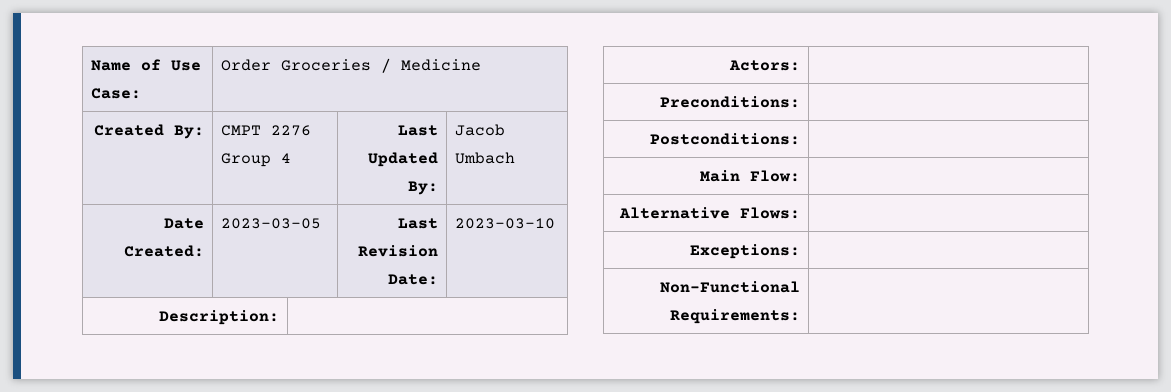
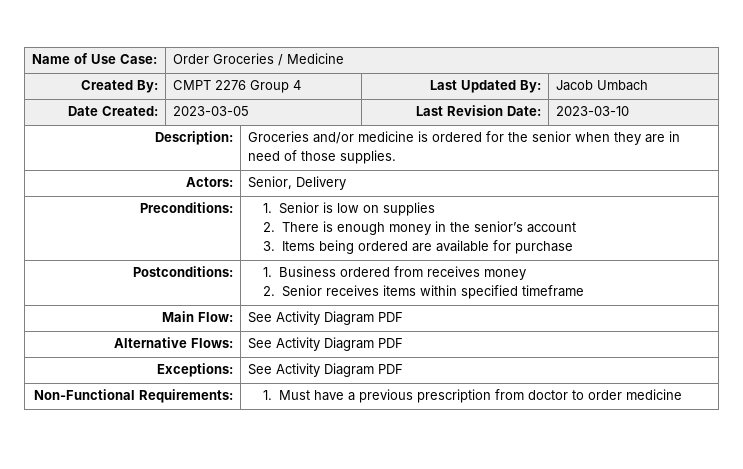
(279, 317) none -> [248,131,681,145] [248,150,397,164] Groceries and/or medicine is ordered for the senior when they are in need of those supplies.
(800, 65) none -> [248,176,347,190] Senior, Delivery
[649,133,800,145] [699,170,800,182] [618,207,800,219] [689,244,800,259] [659,281,800,293] [669,309,800,324] // Postconditions: | // Main Flow: | // Alternative Flows: | // Exceptions: | // Non-Functional Requirements: | -> [263,202,435,216] [263,221,576,235] [263,240,573,254] [132,266,233,277] [263,266,526,280] [263,285,584,299] [161,311,233,322] [248,311,404,325] [113,337,233,348] [248,337,404,351] [156,363,233,377] [248,363,404,377] [33,389,233,403] [263,389,682,403] 1. Senior is low on supplies // 2. There is enough money in the senior’s account // 3. Items being ordered are available for purchase // Postconditions: | 1. Business ordered from receives money // 2. Senior receives items within specified timeframe // Main Flow: | See Activity Diagram PDF // Alternative Flows: | See Activity Diagram PDF // Exceptions: | See Activity Diagram PDF // Non-Functional Requirements: | 1. Must have a previous prescription from doctor to order medicine

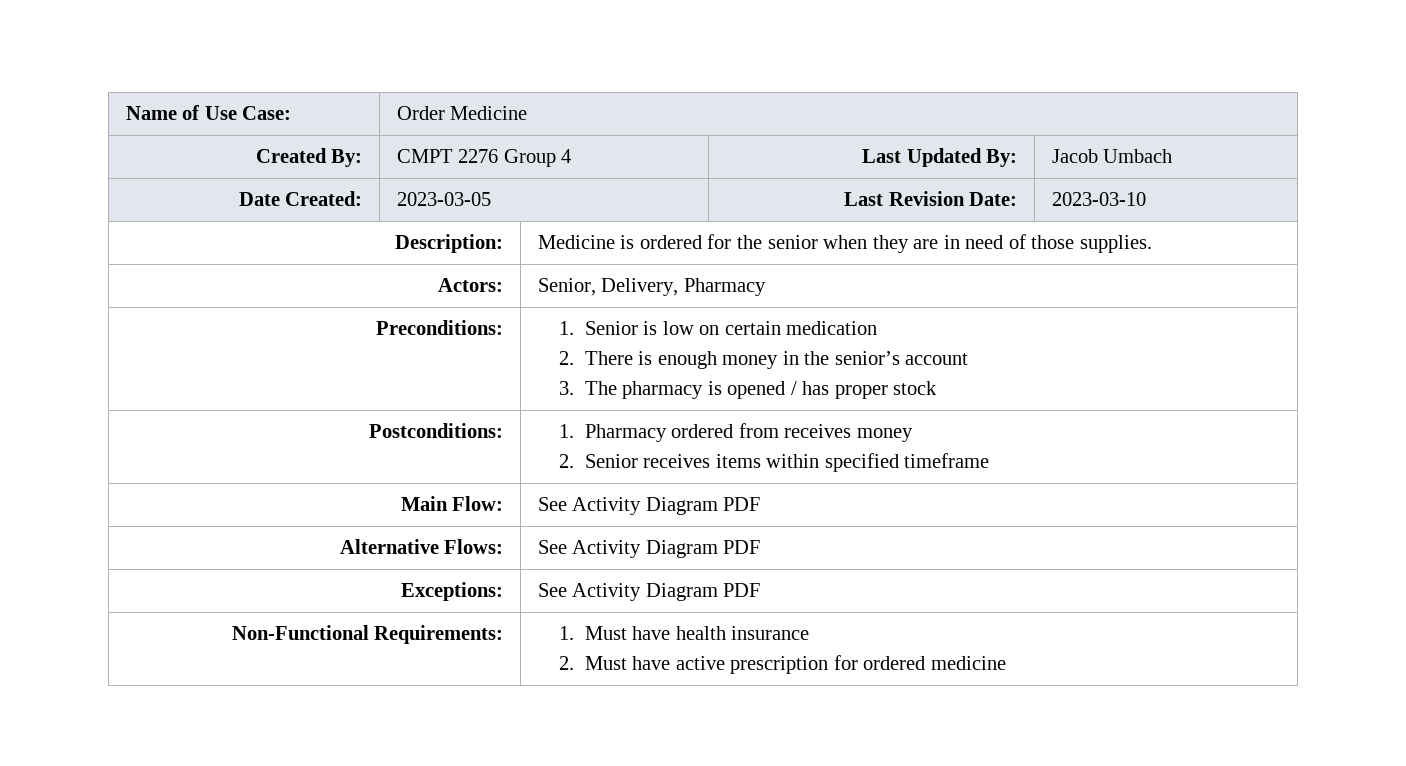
[213,53,284,66] Groceries / -> (445, 113) none
[248,131,415,144] Groceries and/or medicine -> [537,235,615,249] Medicine
[296,176,347,190] Delivery -> [601,278,766,296] Delivery, Pharmacy
[382,202,435,216] supplies -> [724,321,878,335] certain medication
[281,240,573,254] Items being ordered are available for purchase -> [584,381,938,399] The pharmacy is opened / has proper stock
[278,266,336,277] Business -> [584,424,667,442] Pharmacy
[347,389,622,403] a previous prescription from doctor to order -> [675,626,810,640] [559,655,926,674] health insurance // 2. Must have active prescription for ordered

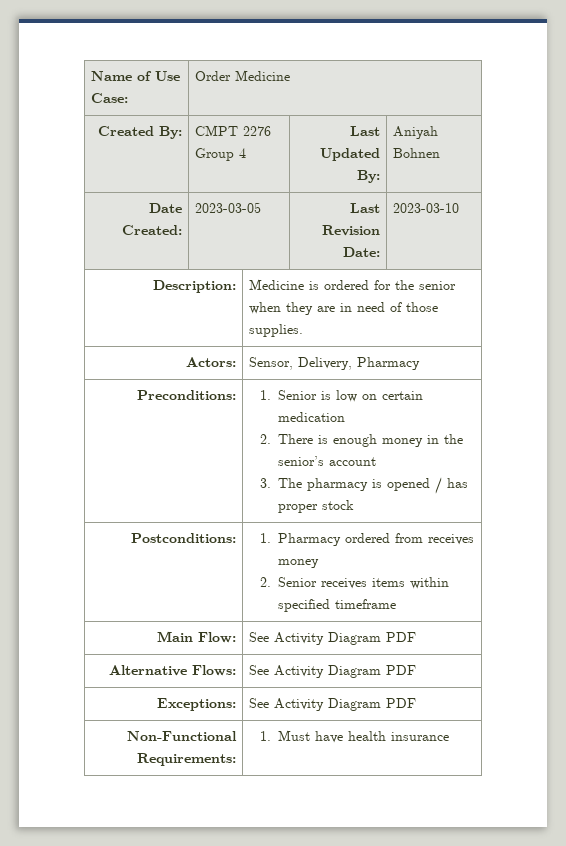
[1051,149,1173,163] Jacob Umbach -> [392,126,438,139] [392,148,440,158] Aniyah Bohnen
[537,278,596,296] Senior, -> [248,357,293,370] Sensor,
[559,655,1006,674] // 2. Must have active prescription for ordered medicine -> (450, 736) none

